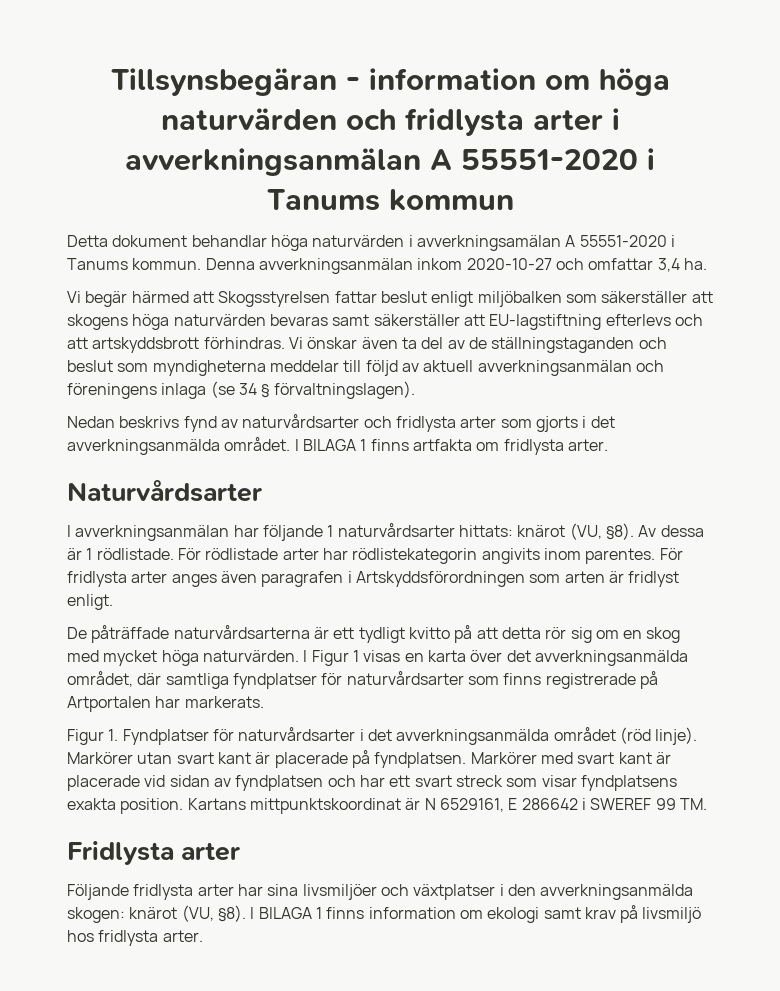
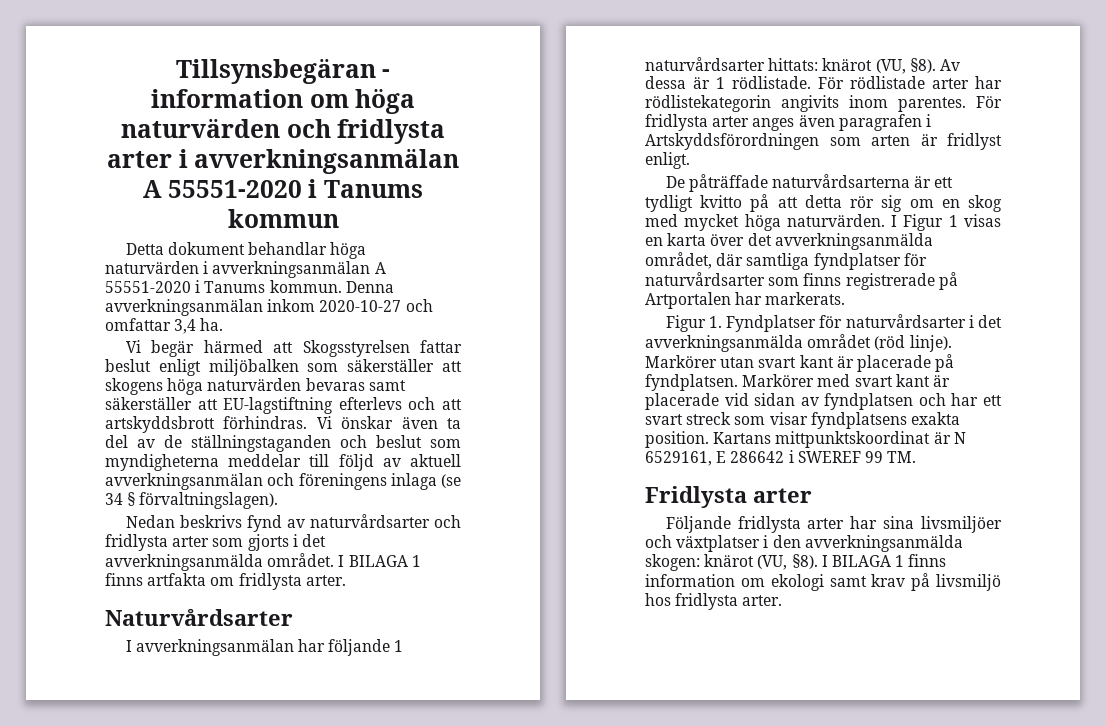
[416,235,561,251] avverkningsamälan -> [212,261,371,278] avverkningsanmälan

